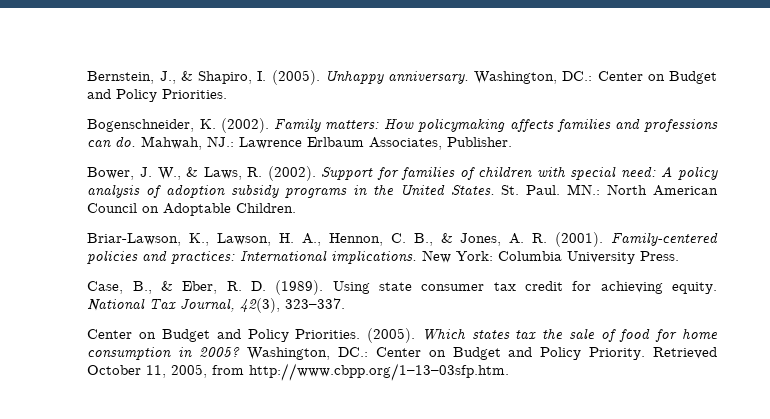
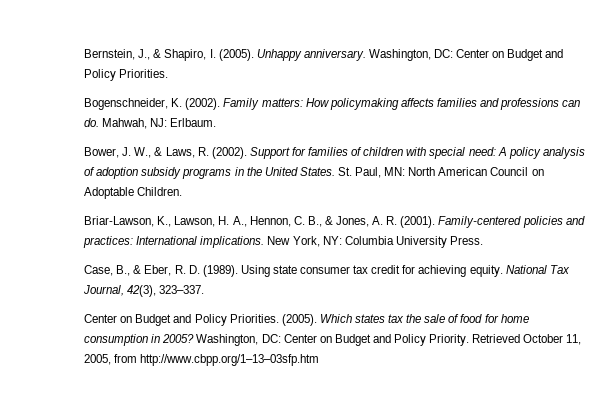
[562,71,593,81] DC.: -> [434,49,454,58] DC:
[207,136,513,150] NJ.: Lawrence Erlbaum Associates, Publisher. -> [150,118,217,127] NJ: Erlbaum.
[526,184,601,195] Paul. MN.: -> [355,167,406,178] Paul, MN:
[456,251,494,261] York: -> [292,236,342,247] York, NY:
[337,347,368,357] DC.: -> [261,334,281,343] DC:
[249,363,510,381] http://www.cbpp.org/1–13–03sfp.htm. -> [140,354,320,366] http://www.cbpp.org/1–13–03sfp.htm

